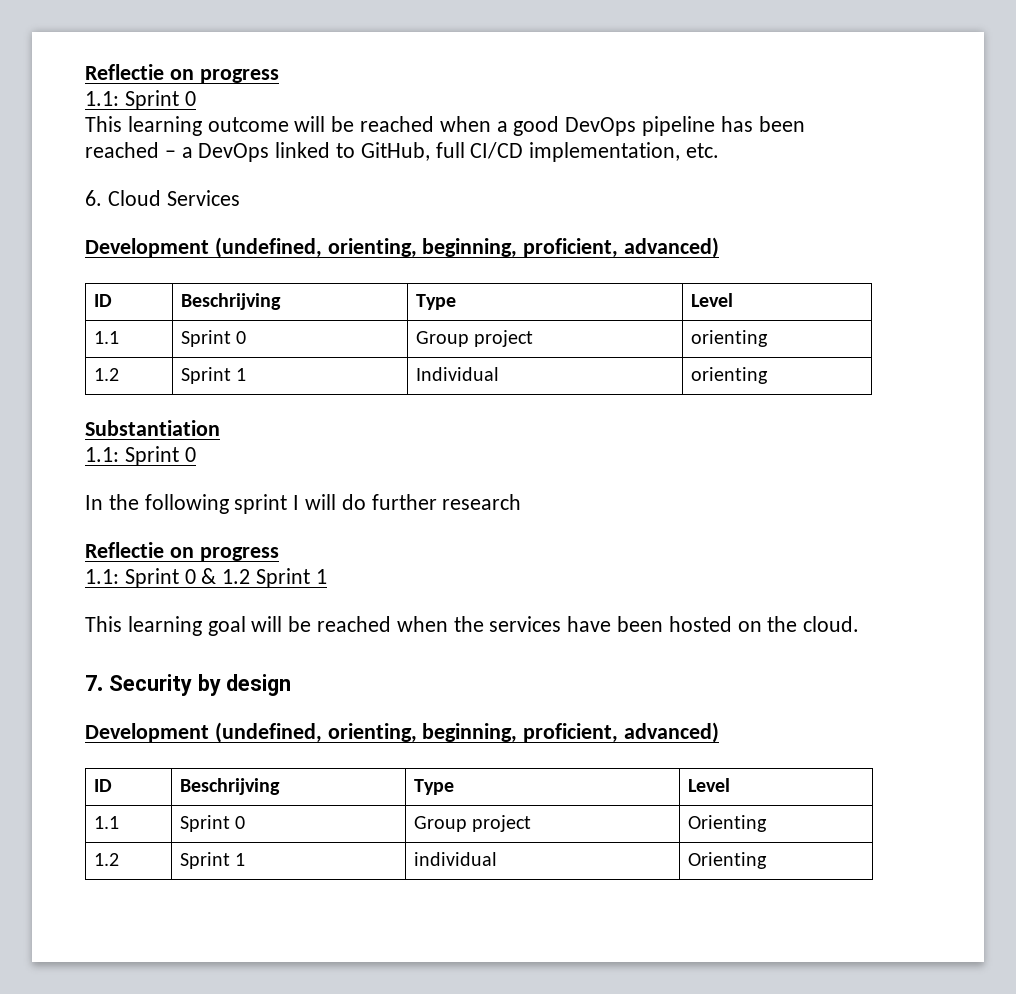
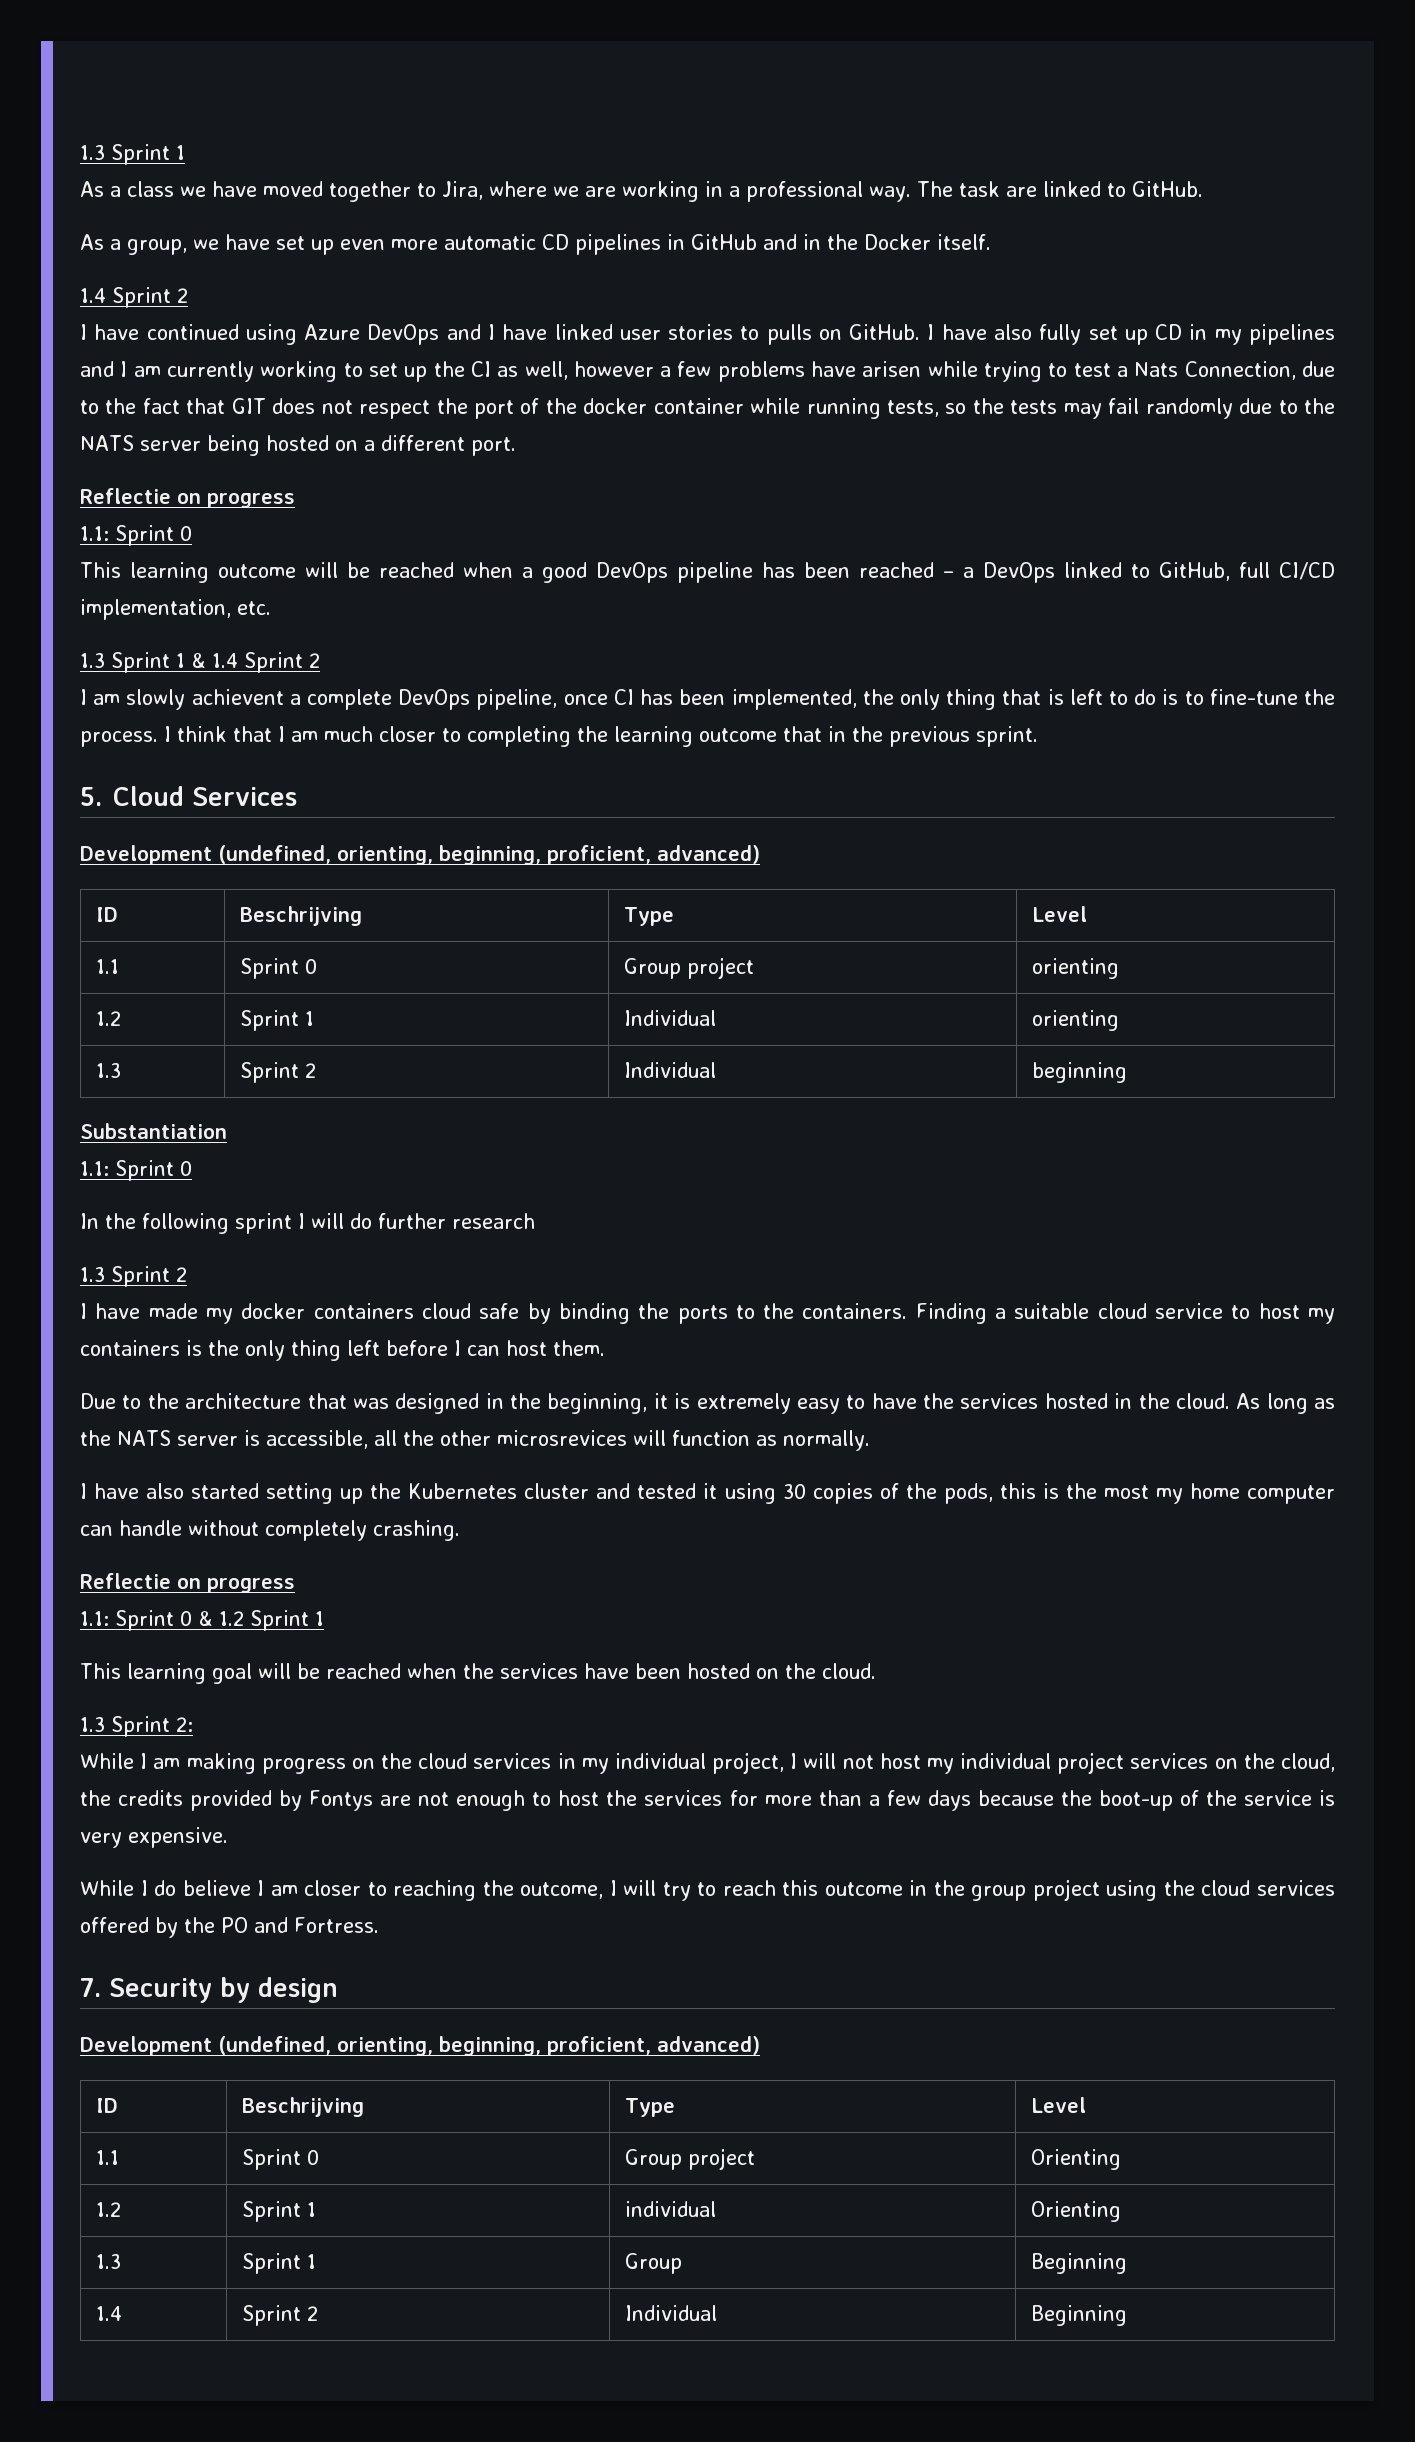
(85, 72) none -> [80,144,185,165] [80,181,1203,202] [80,234,991,255] [80,287,188,308] [80,324,1335,345] [80,361,1335,382] [80,398,1336,419] [80,435,516,456] 1.3 Sprint 1 // As a class we have moved together to Jira, where we are working in a professional way. The task are linked to GitHub. // As a group, we have set up even more automatic CD pipelines in GitHub and in the Docker itself. // 1.4 Sprint 2 // I have continued using Azure DevOps and I have linked user stories to pulls on GitHub. I have also fully set up CD in my pipelines and I am currently working to set up the CI as well, however a few problems have arisen while trying to test a Nats Connection, due to the fact that GIT does not respect the port of the docker container while running tests, so the tests may fail randomly due to the NATS server being hosted on a different port. //
[85,190,102,206] 6. -> [80,652,320,673] [80,689,1335,710] [80,726,1038,747] [80,787,102,806] 1.3 Sprint 1 & 1.4 Sprint 2 // I am slowly achievent a complete DevOps pipeline, once CI has been implemented, the only thing that is left to do is to fine-tune the process. I think that I am much closer to completing the learning outcome that in the previous sprint. // 5.
(768, 375) none -> [96,1063,122,1078] [240,1062,317,1083] [624,1062,717,1078] [1032,1062,1128,1083] // 1.3 | Sprint 2 | Individual | beginning
(522, 502) none -> [80,1266,187,1287] [80,1303,1335,1324] [80,1340,605,1361] [80,1393,1335,1414] [80,1430,870,1451] [80,1483,1335,1504] [80,1520,460,1541] // 1.3 Sprint 2 // I have made my docker containers cloud safe by binding the ports to the containers. Finding a suitable cloud service to host my containers is the only thing left before I can host them. // Due to the architecture that was designed in the beginning, it is extremely easy to have the services hosted in the cloud. As long as the NATS server is accessible, all the other microsrevices will function as normally. // I have also started setting up the Kubernetes cluster and tested it using 30 copies of the pods, this is the most my home computer can handle without completely crashing.
(860, 624) none -> [80,1716,193,1737] [80,1752,1335,1774] [80,1790,1335,1811] [80,1827,228,1848] [80,1879,1335,1901] [80,1917,379,1938] // 1.3 Sprint 2: // While I am making progress on the cloud services in my individual project, I will not host my individual project services on the cloud, the credits provided by Fontys are not enough to host the services for more than a few days because the boot-up of the service is very expensive. // While I do believe I am closer to reaching the outcome, I will try to reach this outcome in the group project using the cloud services offered by the PO and Fortress.
(767, 860) none -> [96,2254,122,2269] [242,2253,317,2274] [625,2253,683,2274] [1031,2253,1128,2274] [96,2306,123,2321] [242,2305,319,2326] [625,2305,718,2321] [1031,2305,1128,2326] // 1.3 | Sprint 1 | Group | Beginning // 1.4 | Sprint 2 | Individual | Beginning

